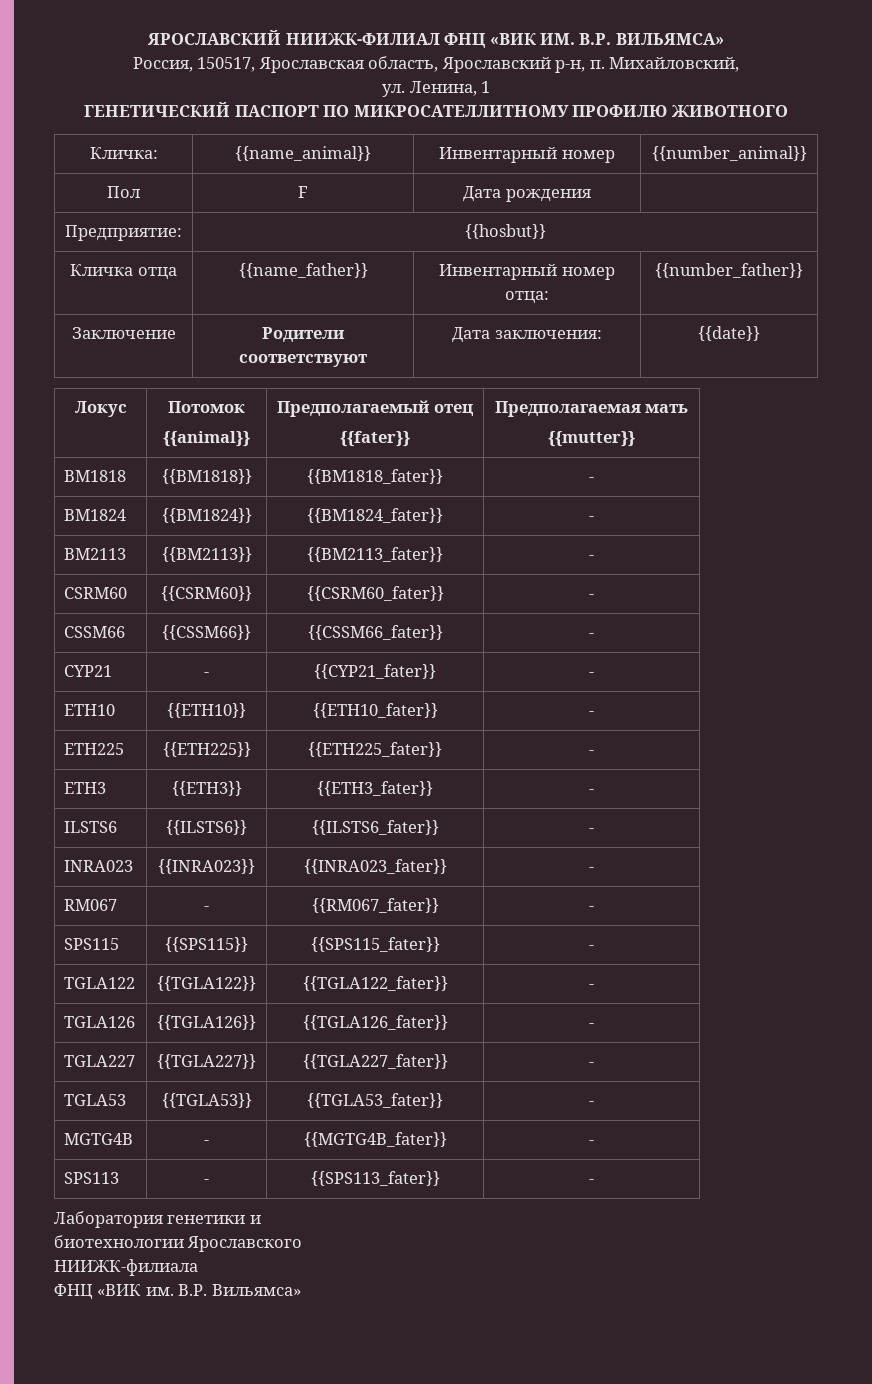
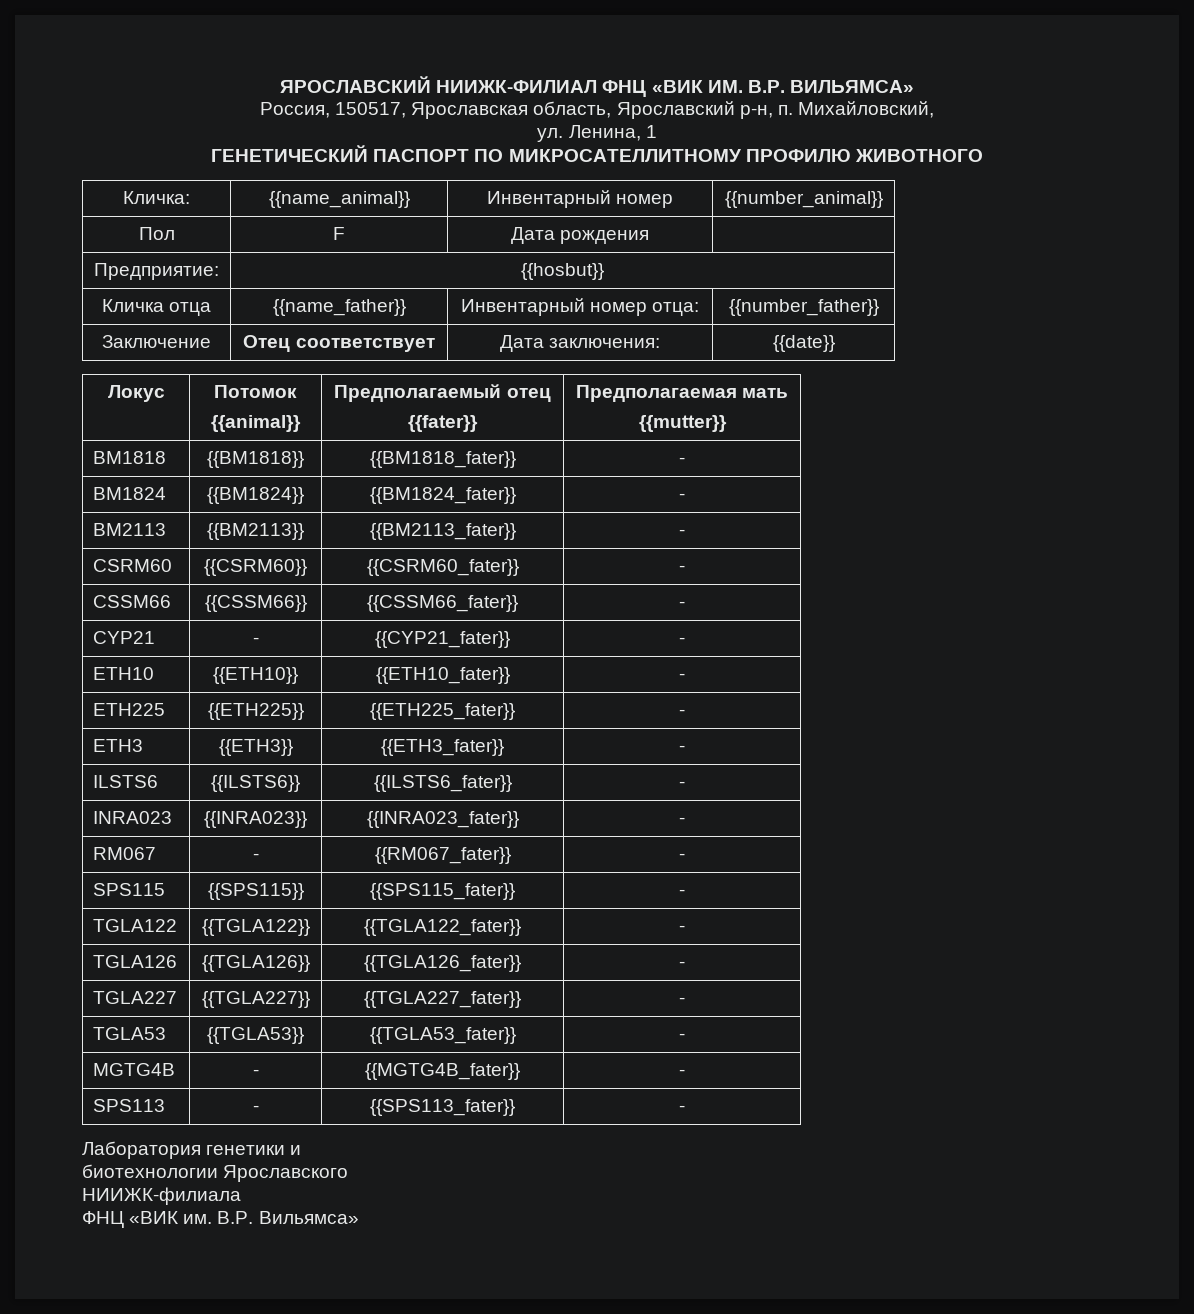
[262,327,345,342] [239,354,368,367] Родители соответствуют -> [243,335,435,352] Отец соответствует

